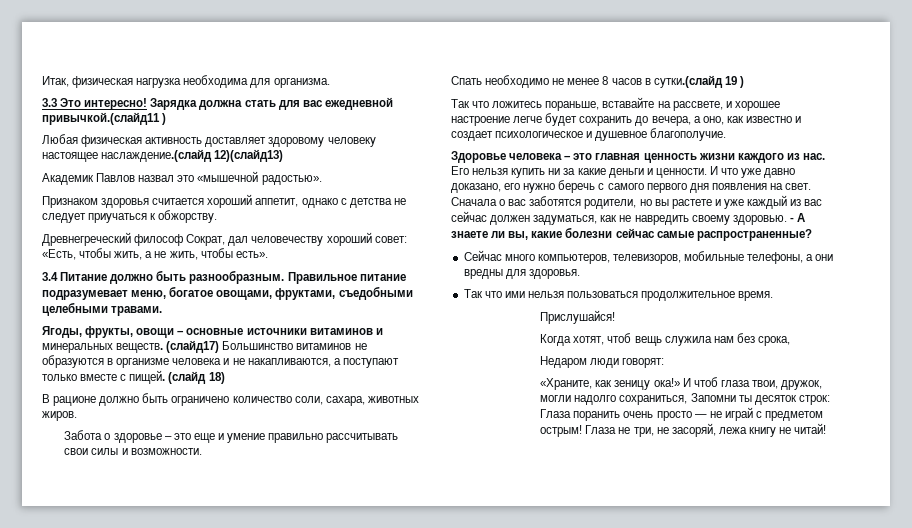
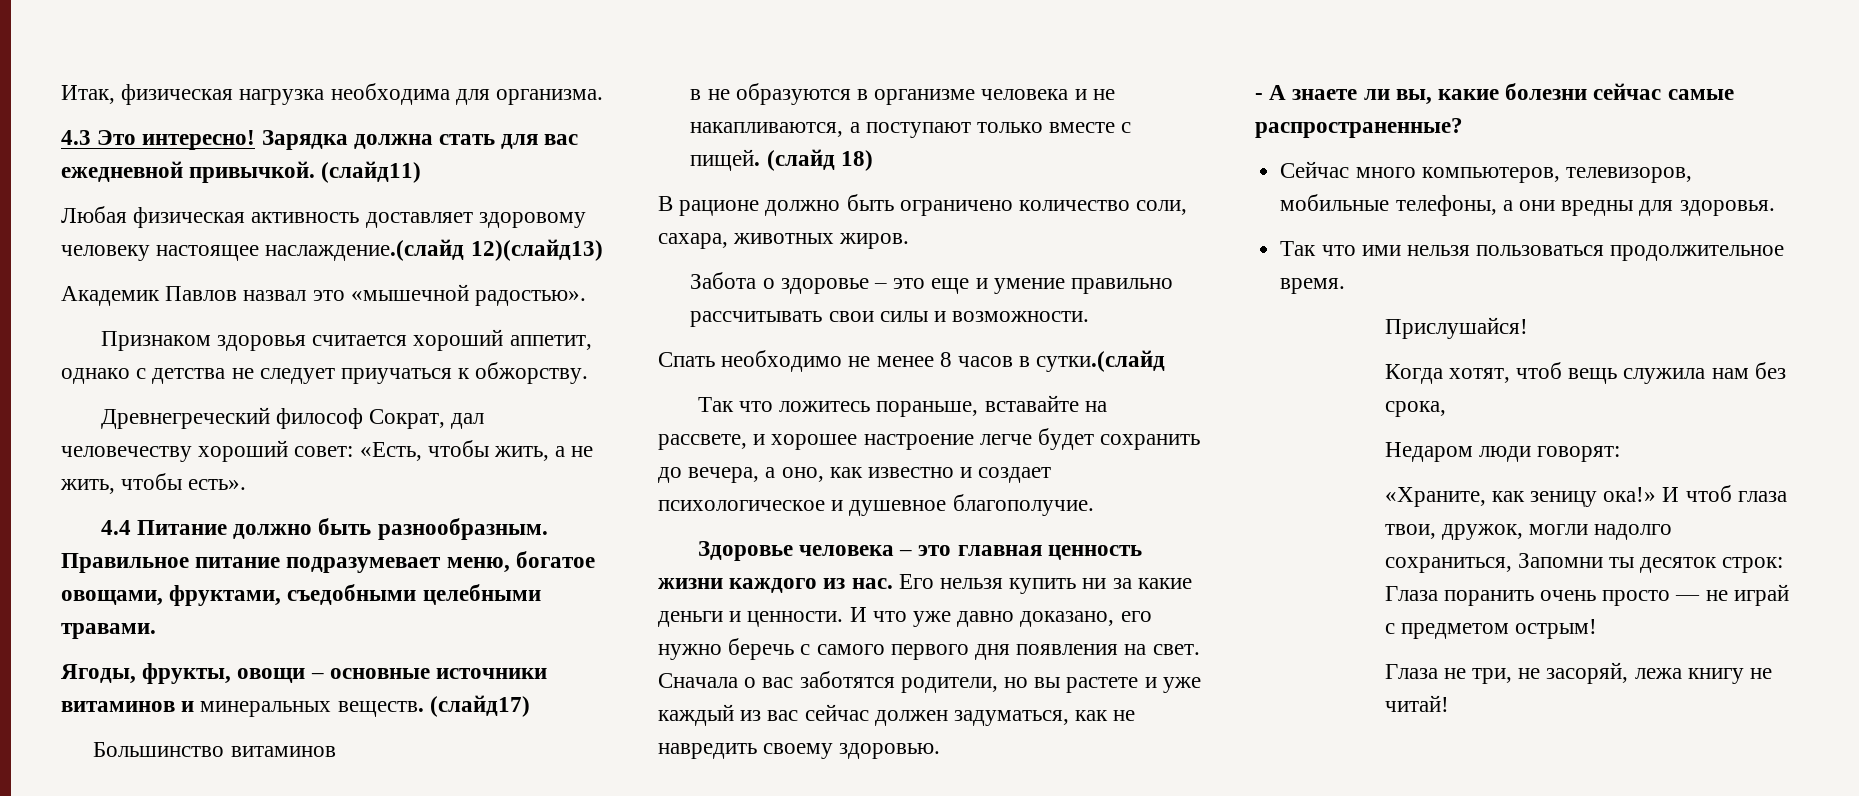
[42,98,57,107] 3.3 -> [61,130,91,145] 4.3
[42,112,167,125] привычкой.(слайд11 ) -> [189,161,422,183] привычкой. (слайд11)
[42,272,58,281] 3.4 -> [100,520,131,535] 4.4
(220, 346) none -> (530, 706) //
(352, 346) none -> [690,89,702,100] // в
[724,76,744,88] 19 ) -> (1166, 361) none
(787, 220) none -> (941, 751) //
(583, 431) none -> (1597, 629) //

